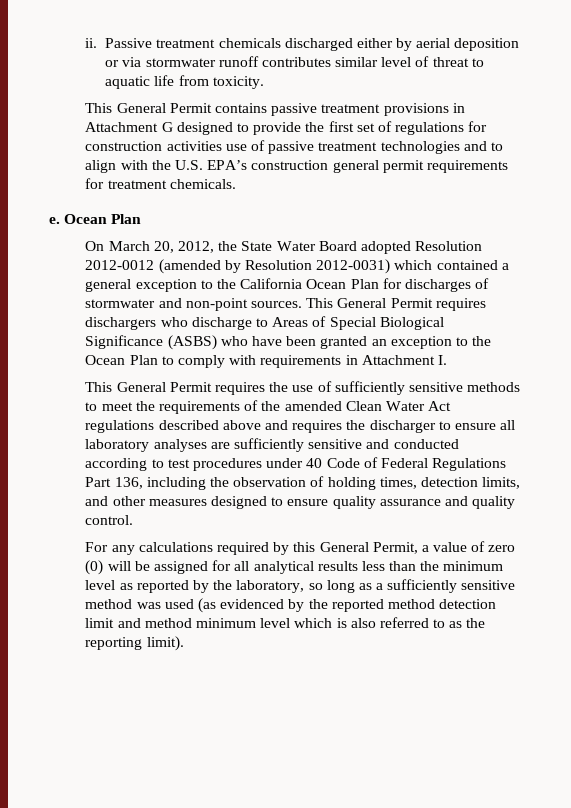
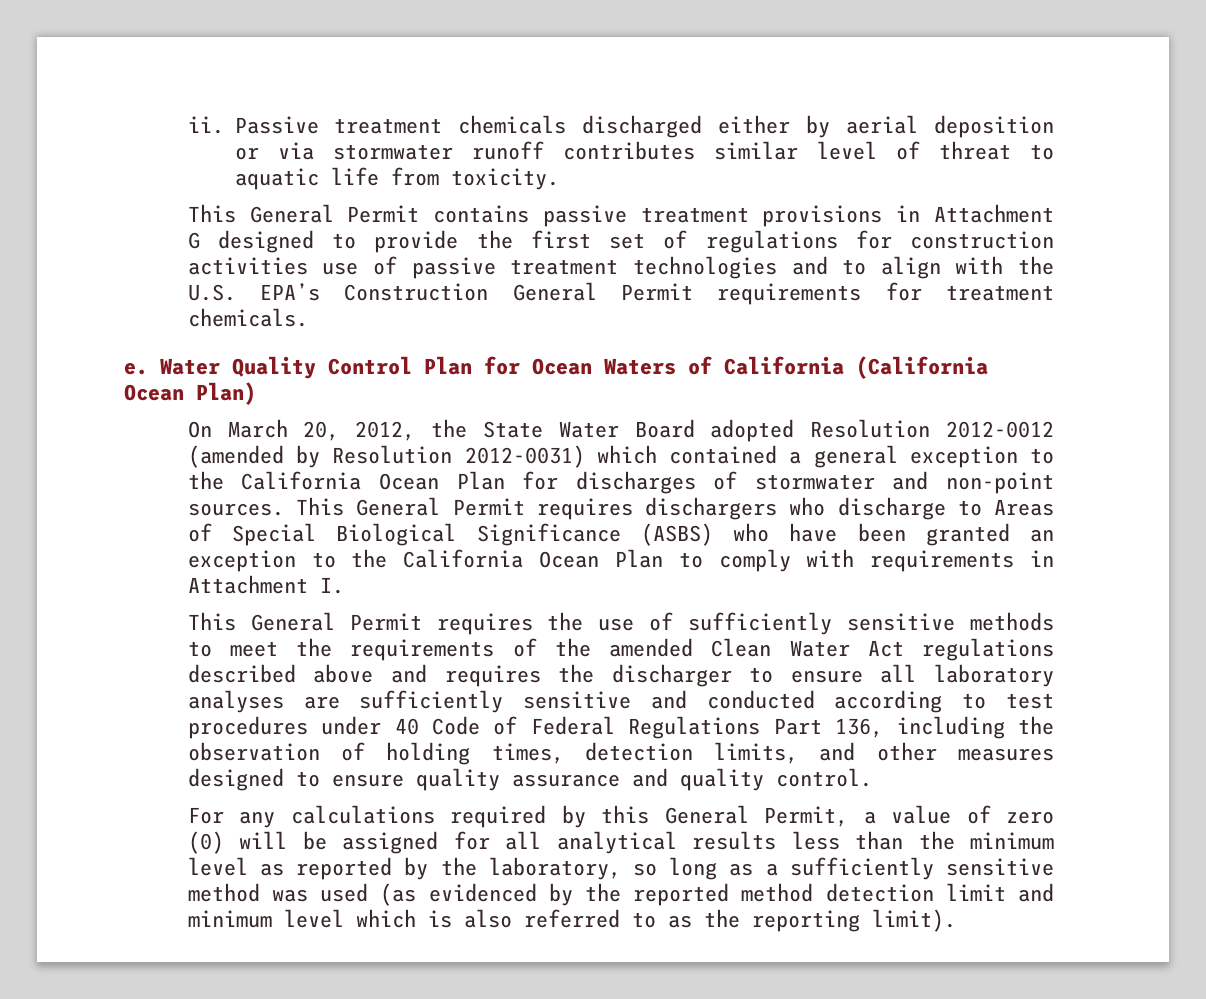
[251,160,424,173] construction general permit -> [344,282,694,301] Construction General Permit
[64,214,142,224] Ocean Plan -> [160,356,988,379] [124,382,256,405] Water Quality Control Plan for Ocean Waters of California (California Ocean Plan)
(492, 341) none -> [403,549,524,568] California
[144,618,192,628] method -> (1054, 892) none

